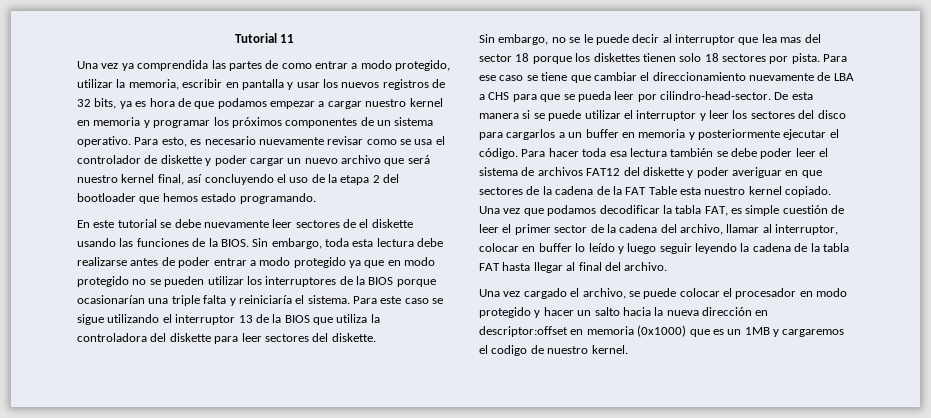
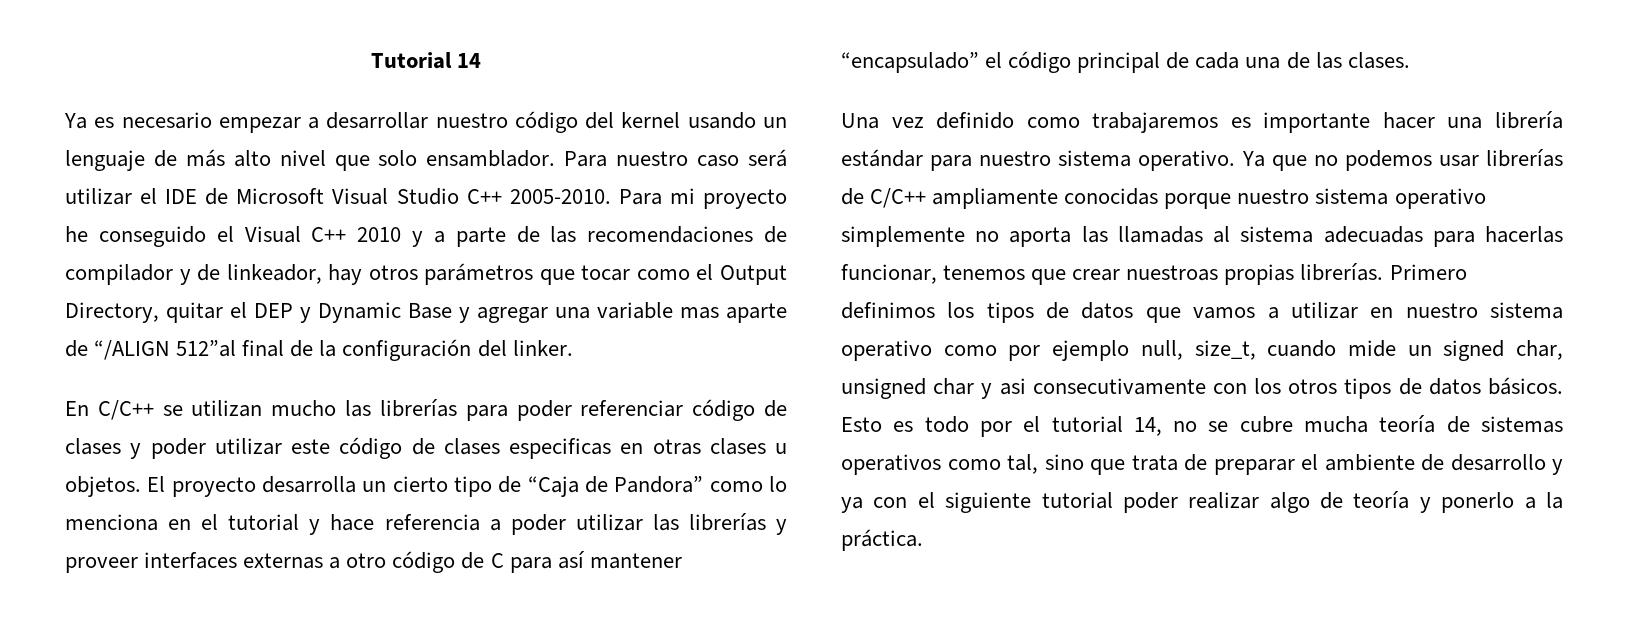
[280,34,295,43] [77,60,451,71] [77,79,446,90] [77,98,443,109] [77,117,434,128] [77,136,445,147] [77,155,430,166] [77,174,400,185] [77,193,316,204] [77,219,413,228] [77,238,444,249] [77,257,436,268] [77,276,436,287] [77,295,444,306] [77,314,380,325] [77,333,376,344] [479,34,821,45] [479,53,848,64] [479,72,854,83] [479,91,813,102] [479,110,846,121] [479,129,839,140] [479,148,829,159] [479,167,822,178] [479,186,832,197] [479,205,845,216] [479,224,839,235] [479,243,849,254] [479,262,668,273] [479,288,848,299] [479,307,769,318] [479,325,845,337] [479,345,628,356] 11 // Una vez ya comprendida las partes de como entrar a modo protegido, utilizar la memoria, escribir en pantalla y usar los nuevos registros de 32 bits, ya es hora de que podamos empezar a cargar nuestro kernel en memoria y programar los próximos componentes de un sistema operativo. Para esto, es necesario nuevamente revisar como se usa el controlador de diskette y poder cargar un nuevo archivo que será nuestro kernel final, así concluyendo el uso de la etapa 2 del bootloader que hemos estado programando. // En este tutorial se debe nuevamente leer sectores de el diskette usando las funciones de la BIOS. Sin embargo, toda esta lectura debe realizarse antes de poder entrar a modo protegido ya que en modo protegido no se pueden utilizar los interruptores de la BIOS porque ocasionarían una triple falta y reiniciaría el sistema. Para este caso se sigue utilizando el interruptor 13 de la BIOS que utiliza la controladora del diskette para leer sectores del diskette. // Sin embargo, no se le puede decir al interruptor que lea mas del sector 18 porque los diskettes tienen solo 18 sectores por pista. Para ese caso se tiene que cambiar el direccionamiento nuevamente de LBA a CHS para que se pueda leer por cilindro-head-sector. De esta manera si se puede utilizar el interruptor y leer los sectores del disco para cargarlos a un buffer en memoria y posteriormente ejecutar el código. Para hacer toda esa lectura también se debe poder leer el sistema de archivos FAT12 del diskette y poder averiguar en que sectores de la cadena de la FAT Table esta nuestro kernel copiado. Una vez que podamos decodificar la tabla FAT, es simple cuestión de leer el primer sector de la cadena del archivo, llamar al interruptor, colocar en buffer lo leído y luego seguir leyendo la cadena de la tabla FAT hasta llegar al final del archivo. // Una vez cargado el archivo, se puede colocar el procesador en modo protegido y hacer un salto hacia la nueva dirección en descriptor:offset en memoria (0x1000) que es un 1MB y cargaremos el codigo de nuestro kernel. -> [457,53,482,68] [64,111,787,133] [65,149,787,171] [65,188,787,209] [65,226,787,247] [65,263,787,285] [65,302,787,323] [65,339,573,361] [65,399,788,421] [65,437,787,459] [65,476,787,497] [65,513,788,535] [65,551,682,573] [841,51,1410,73] [841,111,1563,133] [841,149,1563,171] [841,188,1486,209] [841,226,1563,247] [841,263,1467,285] [841,302,1563,323] [841,340,1563,361] [841,377,1563,399] [841,415,1563,437] [841,454,1563,475] [841,491,1563,513] [841,529,923,551] 14 // Ya es necesario empezar a desarrollar nuestro código del kernel usando un lenguaje de más alto nivel que solo ensamblador. Para nuestro caso será utilizar el IDE de Microsoft Visual Studio C++ 2005-2010. Para mi proyecto he conseguido el Visual C++ 2010 y a parte de las recomendaciones de compilador y de linkeador, hay otros parámetros que tocar como el Output Directory, quitar el DEP y Dynamic Base y agregar una variable mas aparte de “/ALIGN 512”al final de la configuración del linker. // En C/C++ se utilizan mucho las librerías para poder referenciar código de clases y poder utilizar este código de clases especificas en otras clases u objetos. El proyecto desarrolla un cierto tipo de “Caja de Pandora” como lo menciona en el tutorial y hace referencia a poder utilizar las librerías y proveer interfaces externas a otro código de C para así mantener “encapsulado” el código principal de cada una de las clases. // Una vez definido como trabajaremos es importante hacer una librería estándar para nuestro sistema operativo. Ya que no podemos usar librerías de C/C++ ampliamente conocidas porque nuestro sistema operativo simplemente no aporta las llamadas al sistema adecuadas para hacerlas funcionar, tenemos que crear nuestroas propias librerías. Primero definimos los tipos de datos que vamos a utilizar en nuestro sistema operativo como por ejemplo null, size_t, cuando mide un signed char, unsigned char y asi consecutivamente con los otros tipos de datos básicos. Esto es todo por el tutorial 14, no se cubre mucha teoría de sistemas operativos como tal, sino que trata de preparar el ambiente de desarrollo y ya con el siguiente tutorial poder realizar algo de teoría y ponerlo a la práctica.

